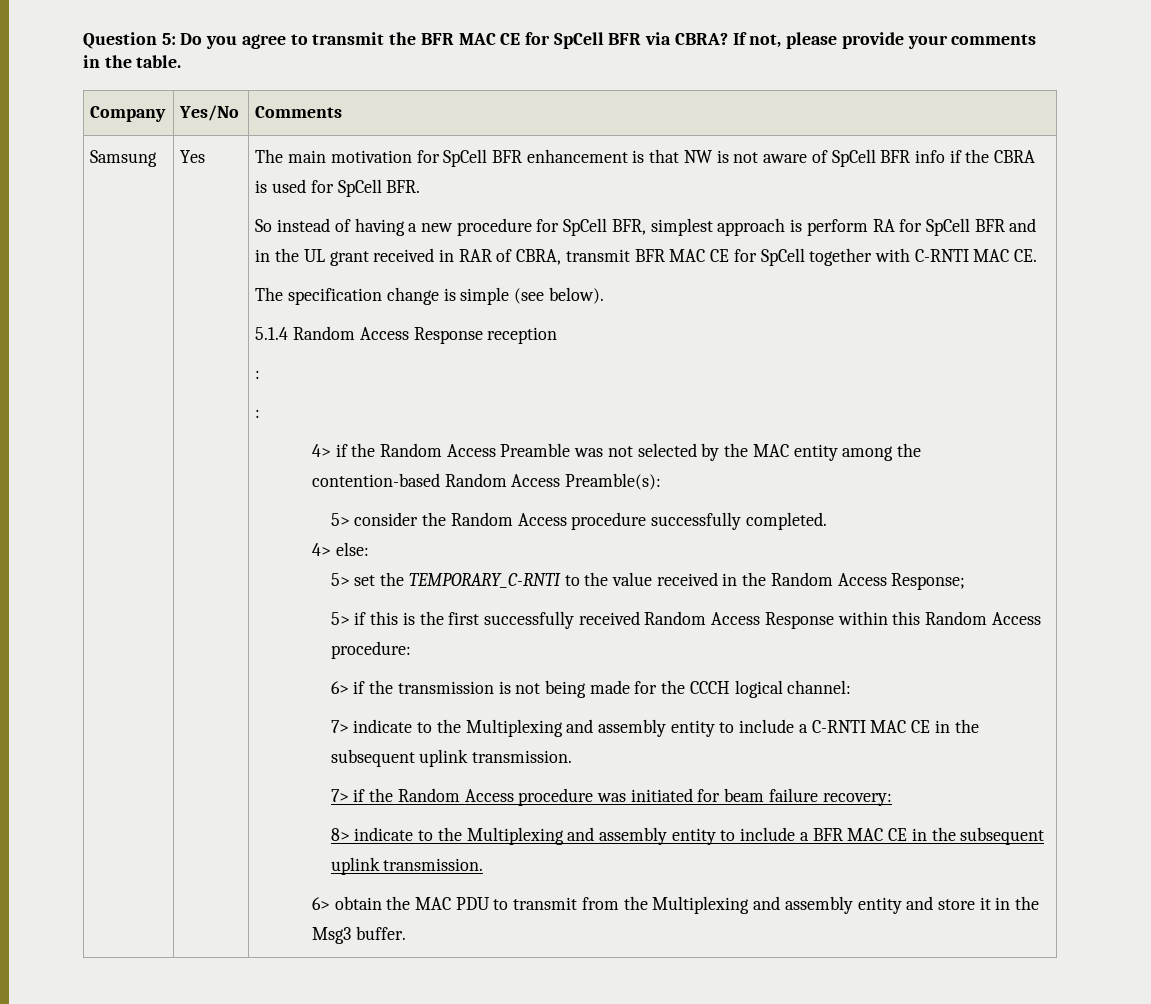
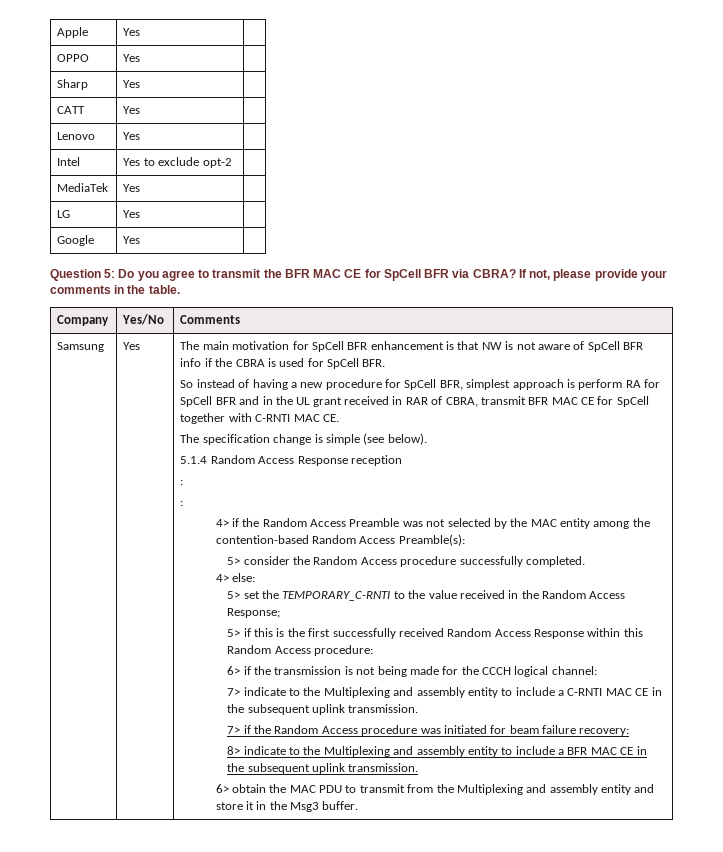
(83, 40) none -> [57,27,89,38] [123,28,141,36] [57,54,90,62] [123,54,141,62] [57,79,89,90] [123,80,141,88] [57,106,86,114] [123,106,141,114] [57,132,96,140] [123,132,141,140] [57,157,81,166] [123,157,232,168] [57,183,109,192] [123,184,141,192] [57,210,71,218] [123,210,141,218] [57,235,95,246] [123,236,141,244] Apple | Yes | // OPPO | Yes | // Sharp | Yes | // CATT | Yes | // Lenovo | Yes | // Intel | Yes to exclude opt-2 | // MediaTek | Yes | // LG | Yes | // Google | Yes | //

